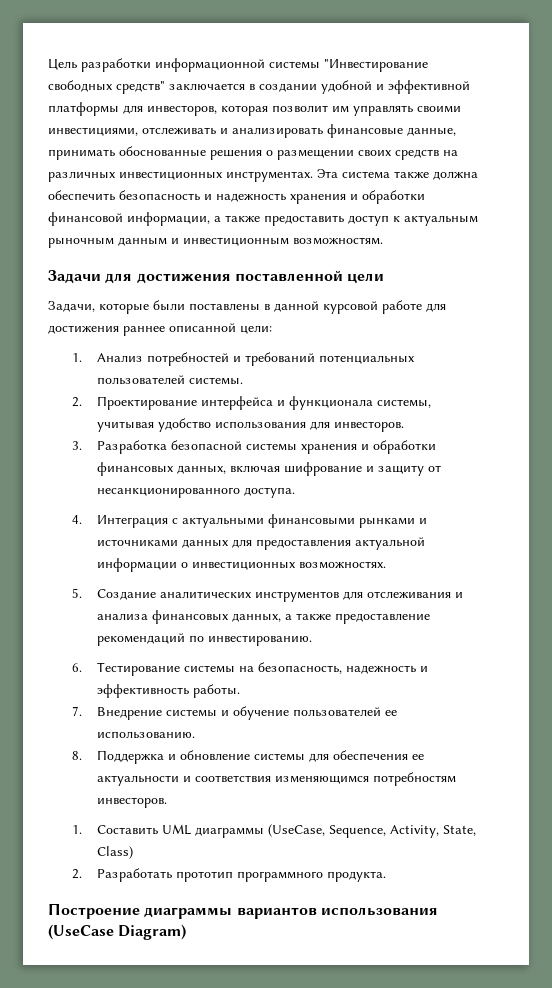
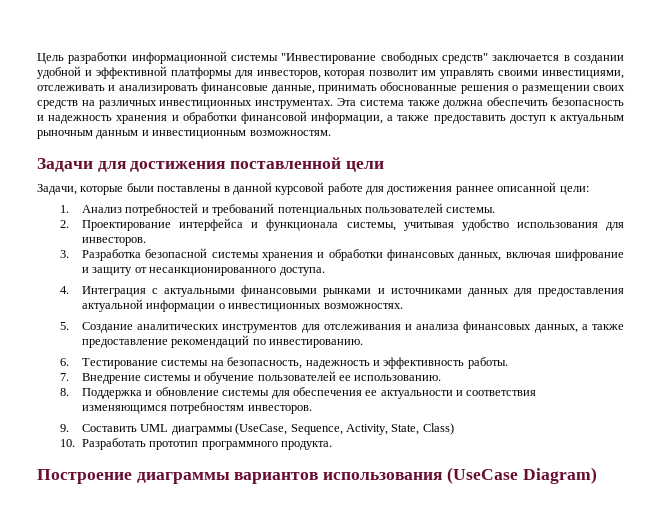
[72,825,83,834] 1. -> [59,424,69,432] 9.
[72,869,83,879] 2. -> [59,439,75,447] 10.

